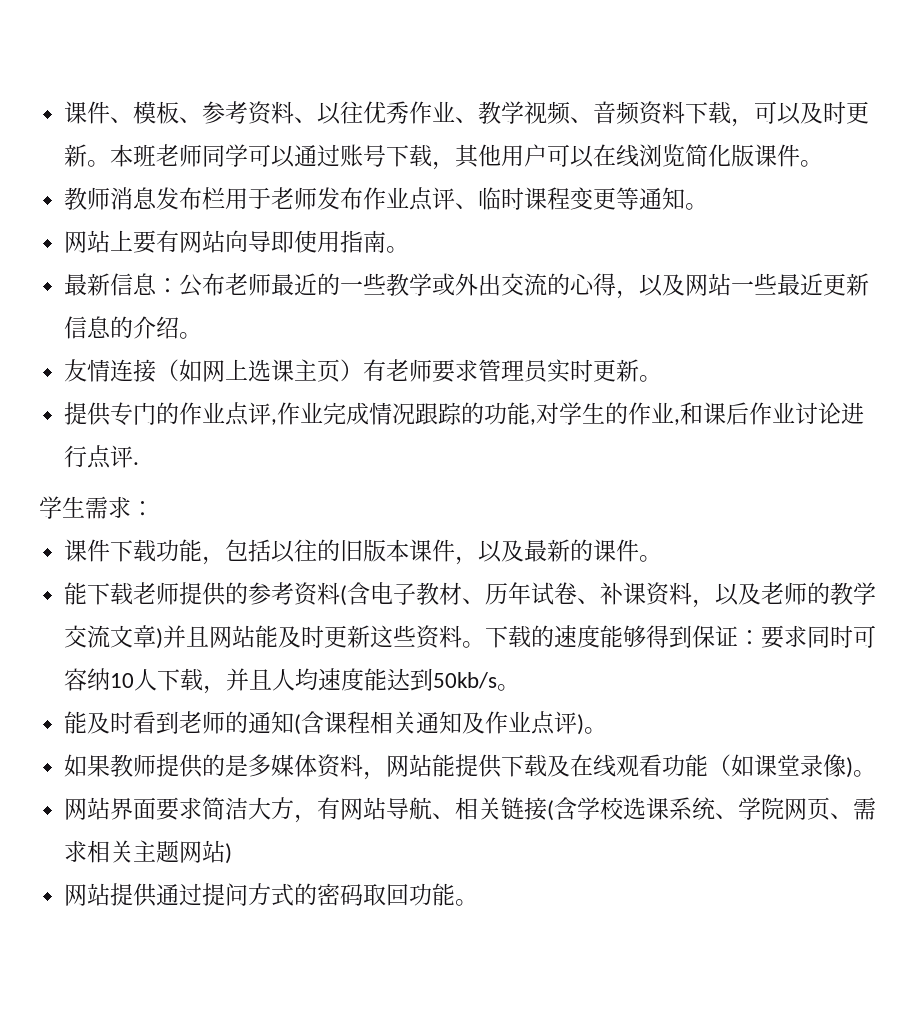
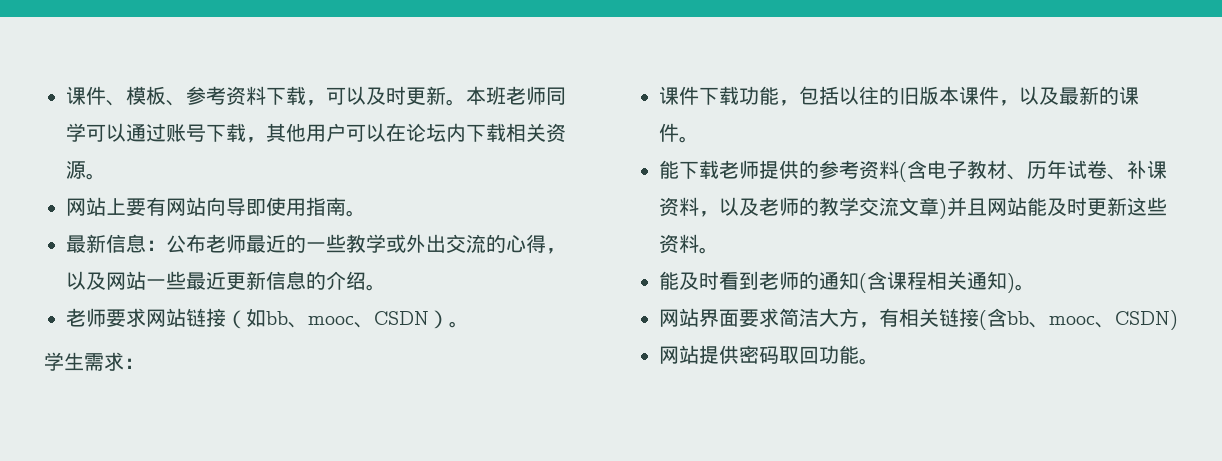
[294,101,686,125] 、以往优秀作业、教学视频、音频资料 -> (266, 95) none
[616,144,824,167] [64,187,686,211] 线浏览简化版课件。 // 教师消息发布栏用于老师发布作业点评、临时课程变更等通知 -> [406,123,566,143] [66,161,86,179] 论坛内下载相关资源
[64,359,663,383] [64,402,865,426] [64,445,140,469] 友情连接（如网上选课主页）有老师要求管理员实时更新。 // 提供专门的作业点评,作业完成情况跟踪的功能,对学生的作业,和课后作业讨论进行点评. -> [66,308,469,329] 老师要求网站链接（如bb、mooc、CSDN）。
[485,625,877,649] [64,668,521,694] 下载的速度能够得到保证：要求同时可容纳10人下载，并且人均速度能达到50kb/s。 -> (719, 250) none
[462,711,608,735] [64,754,847,780] 及作业点评)。 // 如果教师提供的是多媒体资料，网站能提供下载及在线观看功能（如课堂录像 -> (1007, 280) none
[340,797,456,820] 网站导航、 -> (899, 317) none
[577,797,877,820] [64,840,233,864] 学校选课系统、学院网页、需求相关主题网站) -> [1007,310,1178,330] bb、mooc、CSDN)
[156,883,318,906] 通过提问方式的 -> (739, 354) none

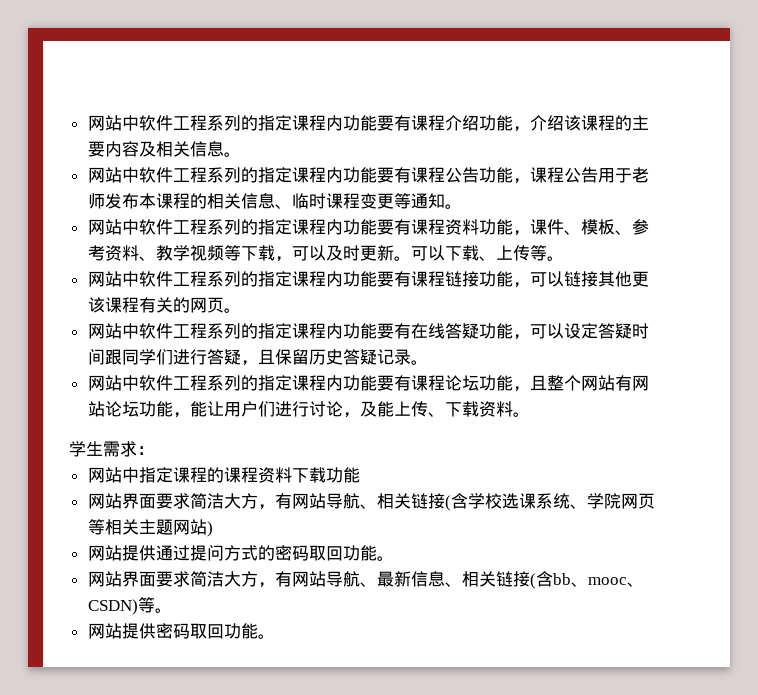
(66, 95) none -> [87,115,649,132] [87,141,241,157] [87,167,649,184] [87,193,462,209] [87,219,530,236] 网站中软件工程系列的指定课程内功能要有课程介绍功能，介绍该课程的主要内容及相关信息。 // 网站中软件工程系列的指定课程内功能要有课程公告功能，课程公告用于老师发布本课程的相关信息、临时课程变更等通知。 // 网站中软件工程系列的指定课程内功能要有课程资料功能，
(266, 95) none -> [138,245,241,261] 、教学视频等
[466,86,566,105] [66,123,566,143] [66,161,106,180] [66,197,366,217] [66,234,566,254] [66,271,386,291] [66,308,469,329] [44,352,144,371] [659,86,1139,106] [659,123,699,143] [659,160,1167,182] [659,197,1167,219] [659,234,719,254] [659,271,1015,293] 本班老师同学可以通过账号下载，其他用户可以在论坛内下载相关资源。 // 网站上要有网站向导即使用指南。 // 最新信息：公布老师最近的一些教学或外出交流的心得，以及网站一些最近更新信息的介绍。 // 老师要求网站链接（如bb、mooc、CSDN）。 // 学生需求： // 课件下载功能，包括以往的旧版本课件，以及最新的课件。 // 能下载老师提供的参考资料(含电子教材、历年试卷、补课资料，以及老师的教学交流文章)并且网站能及时更新这些资料。 // 能及时看到老师的通知(含课程相关通知) -> [410,245,564,261] [87,271,649,288] [87,297,241,313] [87,323,649,340] [87,349,428,366] [87,375,649,392] [87,401,530,418] [69,441,154,457] [87,467,360,483] [87,493,655,511] [87,519,213,537] [87,545,377,561] 可以下载、上传等。 // 网站中软件工程系列的指定课程内功能要有课程链接功能，可以链接其他更该课程有关的网页。 // 网站中软件工程系列的指定课程内功能要有在线答疑功能，可以设定答疑时间跟同学们进行答疑，且保留历史答疑记录。 // 网站中软件工程系列的指定课程内功能要有课程论坛功能，且整个网站有网站论坛功能，能让用户们进行讨论，及能上传、下载资料。 // 学生需求： // 网站中指定课程的课程资料下载功能 // 网站界面要求简洁大方，有网站导航、相关链接(含学校选课系统、学院网页等相关主题网站) // 网站提供通过提问方式的密码取回功能
(899, 317) none -> [291,571,462,587] 网站导航、最新信息、
(1178, 320) none -> [137,597,172,613] 等。

